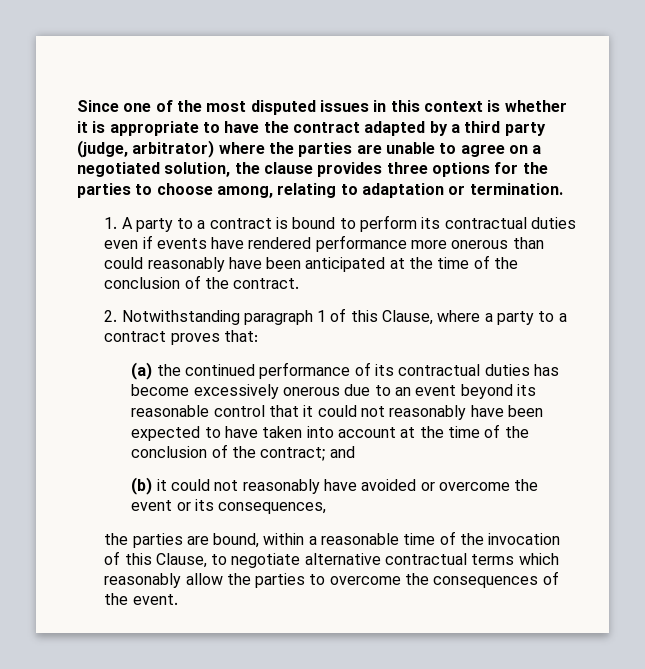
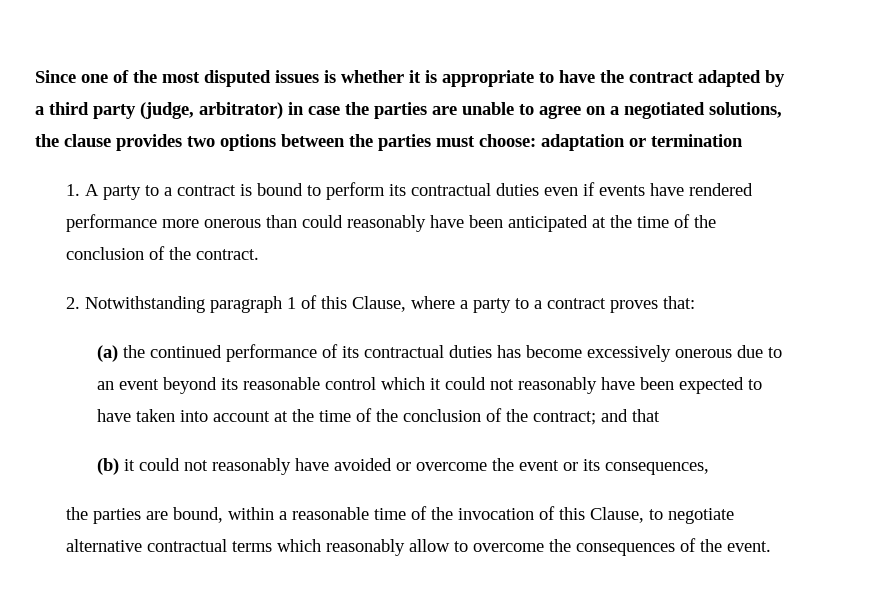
[373,100,483,112] in this context -> (319, 76) none
[218,142,265,154] where -> [288,102,340,115] in case
[164,162,231,177] solution, -> [709,102,782,118] solutions,
[386,162,548,177] [77,183,358,198] three options for the parties to choose among, relating to -> [187,134,536,151] two options between the parties must choose:
[469,183,563,195] termination. -> [651,134,743,147] termination
[269,405,300,417] that -> [380,377,425,390] which
(355, 452) none -> [631,409,660,422] that
[226,573,306,588] the parties -> (450, 545) none

